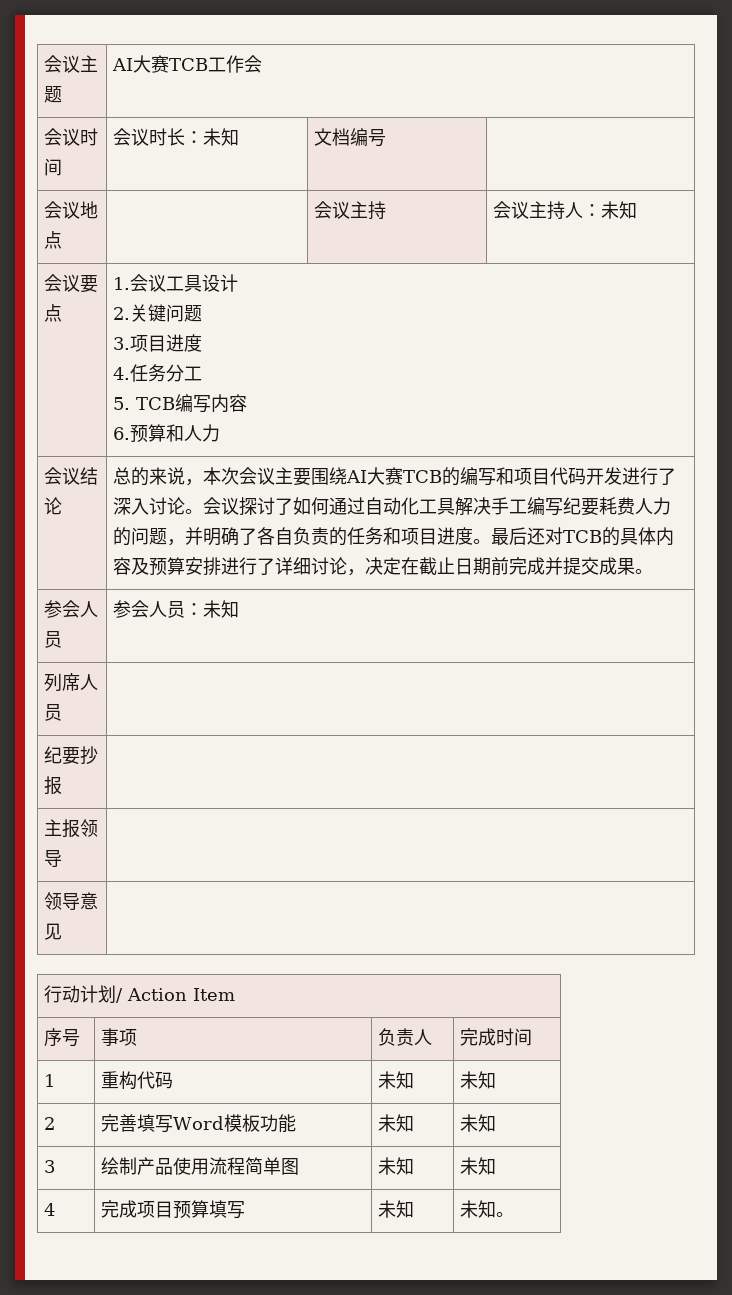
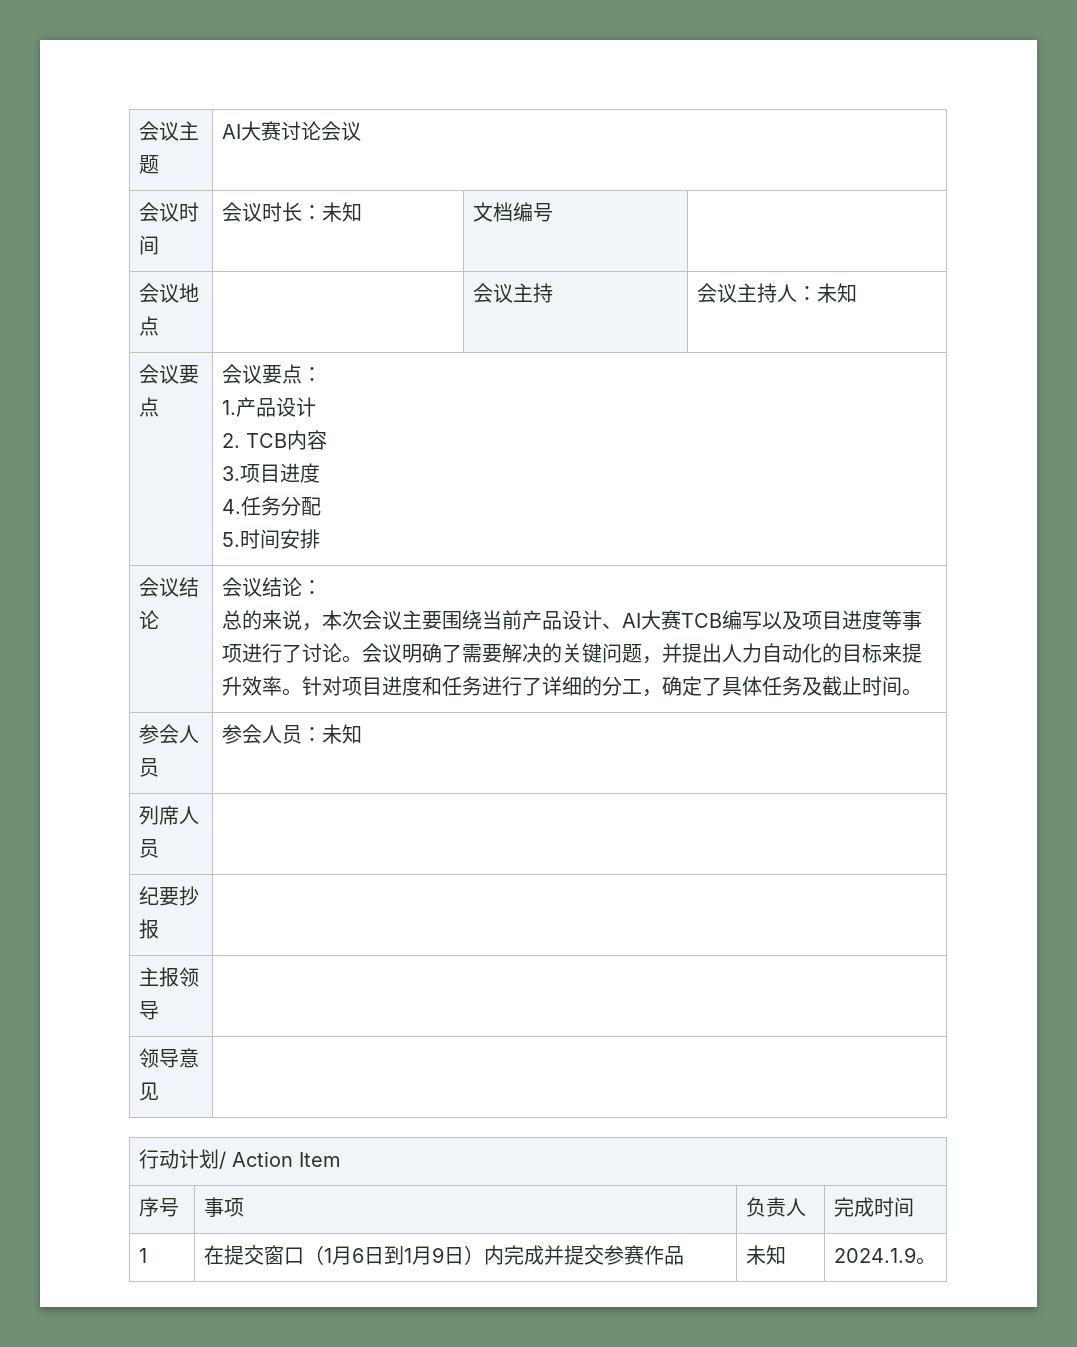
[169,55,263,73] TCB工作会 -> [280,121,361,141] 讨论会议
[113,274,203,292] 1.会议工具 -> [221,364,322,384] [221,397,276,417] 会议要点： // 1.产品
[130,304,203,322] 关键问题 -> [245,430,327,450] TCB内容
[184,366,203,381] 工 -> [300,497,321,516] 配
[136,394,248,413] [113,424,221,443] TCB编写内容 // 6.预算和人力 -> [239,529,320,549] 时间安排
(63, 506) none -> [221,577,322,597] 会议结论： //
[346,467,677,486] [113,497,672,516] [113,527,675,546] [113,557,636,576] AI大赛TCB的编写和项目代码开发进行了深入讨论。会议探讨了如何通过自动化工具解决手工编写纪要耗费人力的问题，并明确了各自负责的任务和项目进度。最后还对TCB的具体内容及预算安排进行了详细讨论，决定在截止日期前完成并提交成果 -> [481,610,922,630] [221,643,922,664] [221,676,902,697] 当前产品设计、AI大赛TCB编写以及项目进度等事项进行了讨论。会议明确了需要解决的关键问题，并提出人力自动化的目标来提升效率。针对项目进度和任务进行了详细的分工，确定了具体任务及截止时间
[101,1071,174,1090] [378,1071,415,1089] [460,1071,497,1089] [44,1117,56,1130] [101,1114,297,1133] [378,1114,415,1132] [460,1114,497,1132] [44,1160,56,1173] [101,1157,300,1175] [378,1157,415,1175] [460,1157,497,1175] [44,1203,56,1216] [101,1200,246,1219] [378,1200,415,1218] [460,1200,497,1218] 重构代码 | 未知 | 未知 // 2 | 完善填写Word模板功能 | 未知 | 未知 // 3 | 绘制产品使用流程简单图 | 未知 | 未知 // 4 | 完成项目预算填写 | 未知 | 未知 -> [203,1245,684,1265] [745,1245,786,1265] [833,1247,916,1263] 在提交窗口（1月6日到1月9日）内完成并提交参赛作品 | 未知 | 2024.1.9

